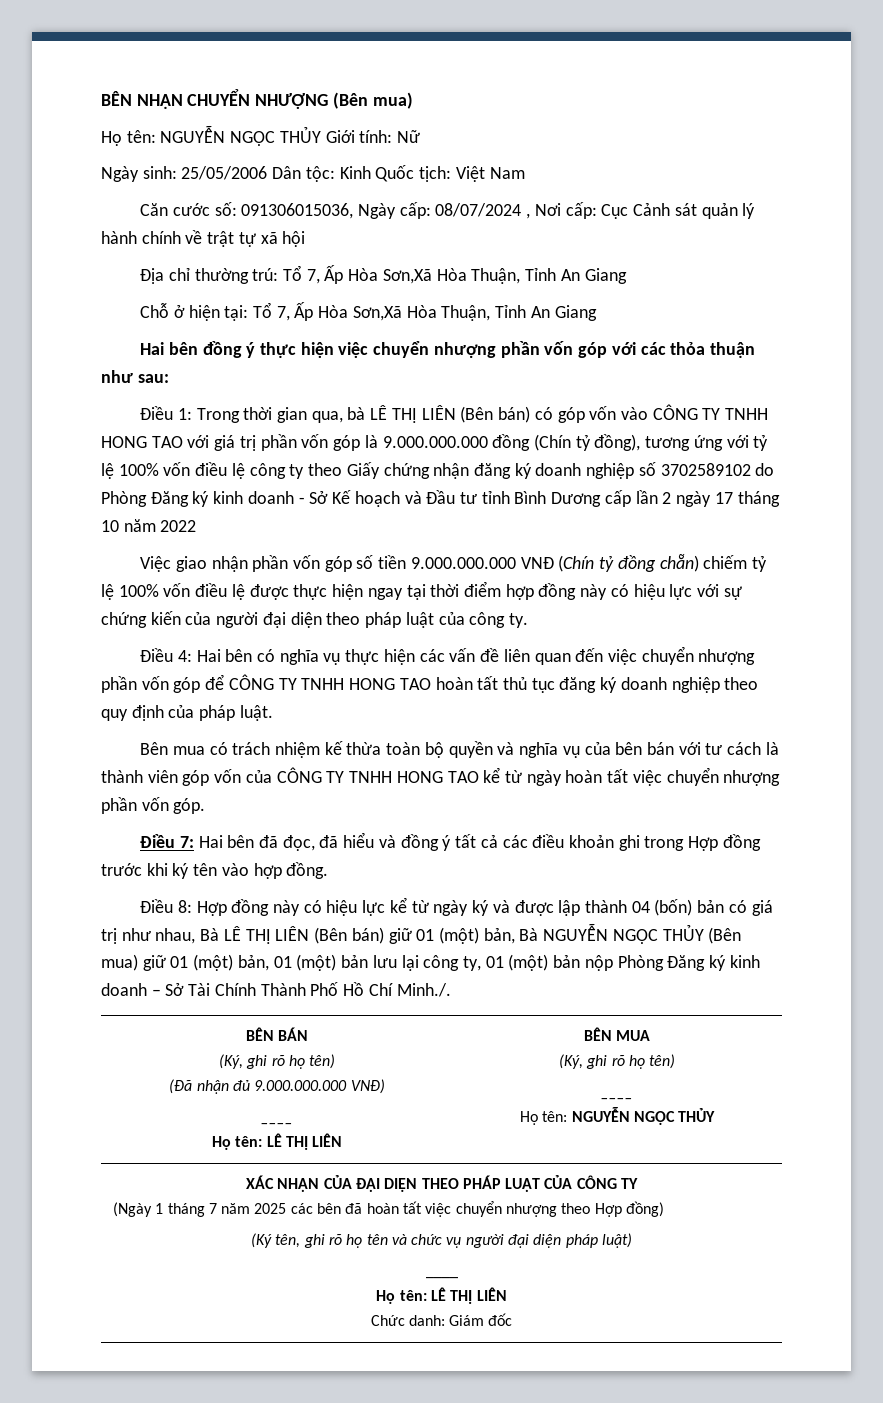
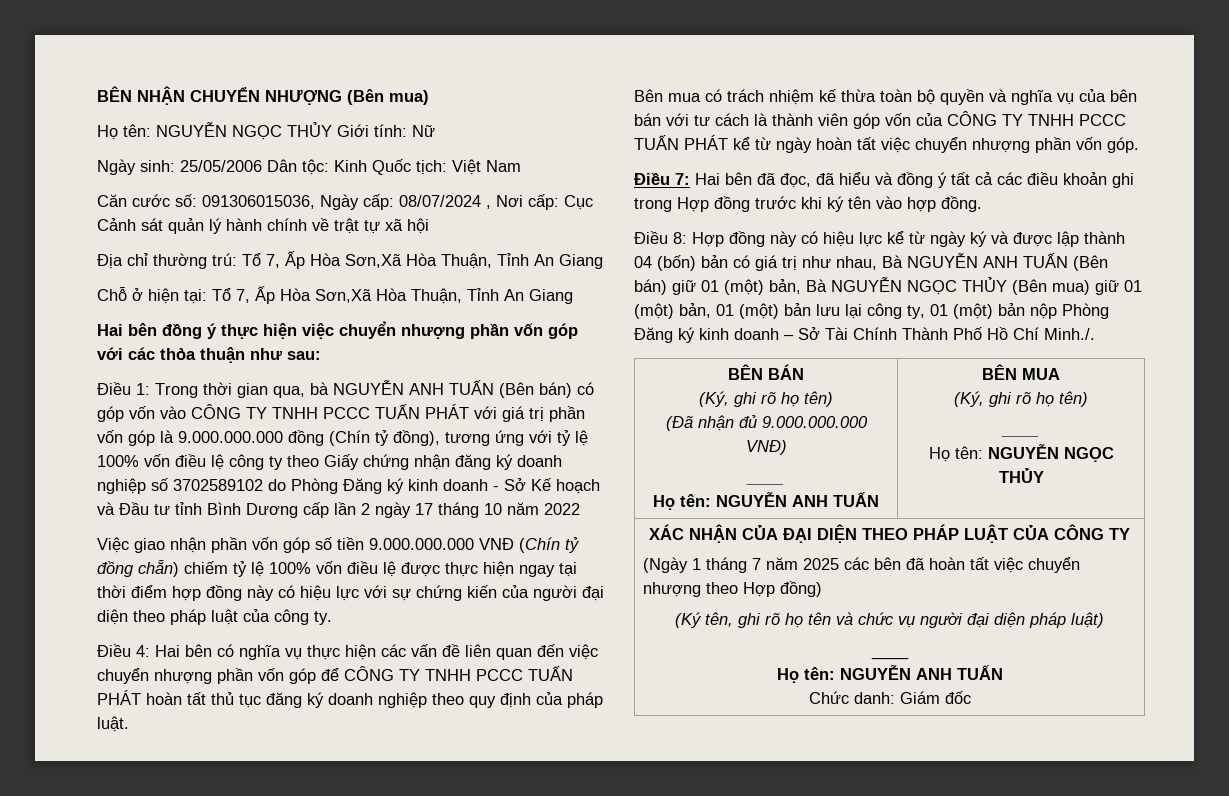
[370,405,456,423] LÊ THỊ LIÊN -> [333,380,494,395] NGUYỄN ANH TUẤN
[101,436,183,448] HONG TAO -> [323,404,469,419] PCCC TUẤN PHÁT
[349,678,431,690] HONG TAO -> [476,666,573,681] [97,690,141,705] PCCC TUẤN PHÁT
[396,771,479,783] HONG TAO -> [1079,114,1126,126] [634,135,728,150] PCCC TUẤN PHÁT
[223,926,310,944] LÊ THỊ LIÊN -> [907,253,1068,268] NGUYỄN ANH TUẤN
[266,1133,343,1150] LÊ THỊ LIÊN -> [716,492,879,507] NGUYỄN ANH TUẤN
[431,1287,507,1304] LÊ THỊ LIÊN -> [839,665,1003,680] NGUYỄN ANH TUẤN

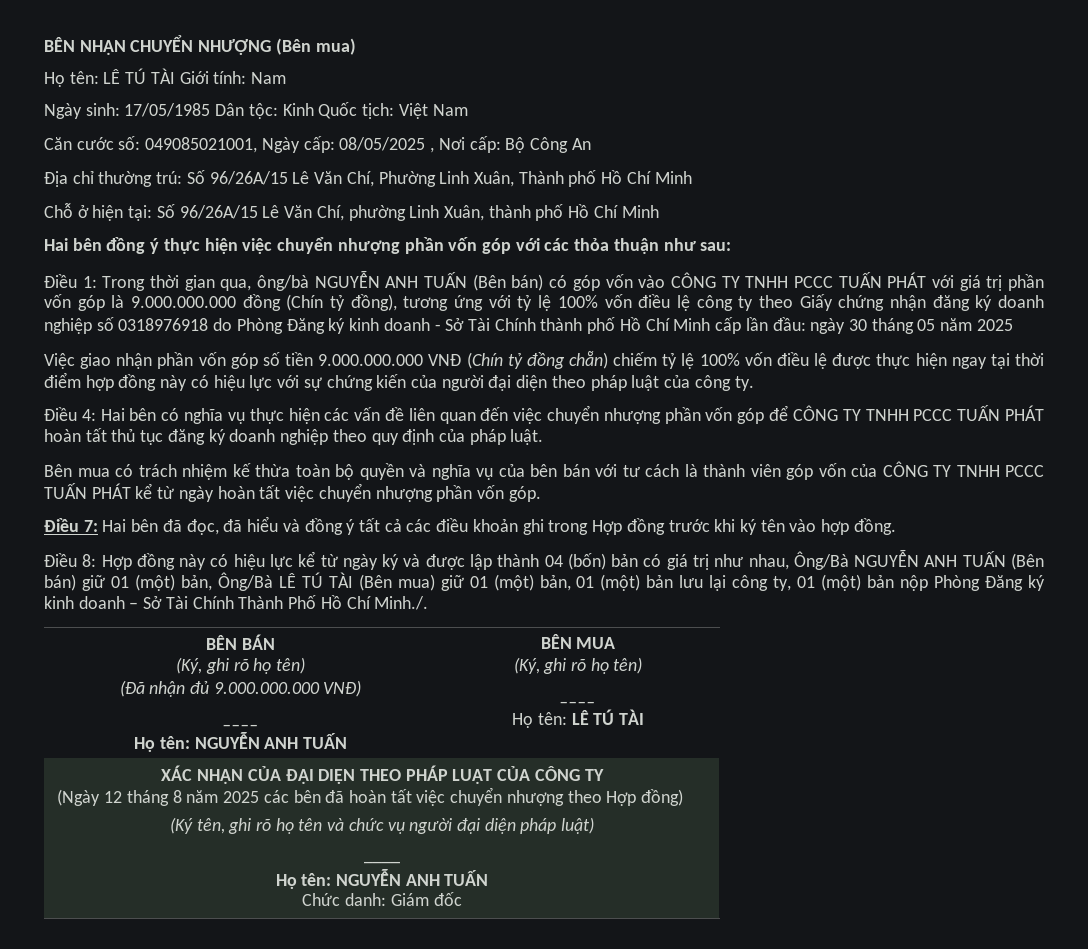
[156,122,332,140] NGUYỄN NGỌC THỦY -> [103,68,175,84] LÊ TÚ TÀI
[412,125,435,137] Nữ -> [251,72,287,84] Nam
[180,160,262,172] 25/05/2006 -> [124,103,211,117] 17/05/1985
[202,195,315,209] 091306015036, -> [145,137,258,153] 049085021001,
[399,195,481,207] 08/07/2024 -> [339,137,426,151] 08/05/2025
[564,195,593,210] [97,218,429,234] [97,251,603,269] [97,286,573,304] Cục Cảnh sát quản lý hành chính về trật tự xã hội // Địa chỉ thường trú: Tổ 7, Ấp Hòa Sơn,Xã Hòa Thuận, Tỉnh An Giang // Chỗ ở hiện tại: Tổ 7, Ấp Hòa Sơn,Xã Hòa Thuận, Tỉnh An Giang -> [505,137,591,153] [44,170,692,187] [44,203,659,221] Bộ Công An // Địa chỉ thường trú: Số 96/26A/15 Lê Văn Chí, Phường Linh Xuân, Thành phố Hồ Chí Minh // Chỗ ở hiện tại: Số 96/26A/15 Lê Văn Chí, phường Linh Xuân, thành phố Hồ Chí Minh
[310,382,329,395] bà -> [257,275,310,291] ông/bà
[173,479,263,491] 3702589102 -> [118,318,209,331] 0318976918
[531,478,600,494] [97,502,580,518] Kế hoạch và Đầu tư tỉnh Bình Dương cấp lần 2 ngày 17 tháng 10 năm 2022 -> [467,317,1013,334] Tài Chính thành phố Hồ Chí Minh cấp lần đầu: ngày 30 tháng 05 năm 2025
[882,255,903,268] Bà -> [793,551,849,570] Ông/Bà
[806,277,1007,295] Bà NGUYỄN NGỌC THỦY -> [217,572,353,591] Ông/Bà LÊ TÚ TÀI
[987,444,1114,462] [998,468,1044,483] NGUYỄN NGỌC THỦY -> [571,709,644,725] LÊ TÚ TÀI
[691,557,761,573] 1 tháng 7 -> [104,790,182,806] 12 tháng 8

